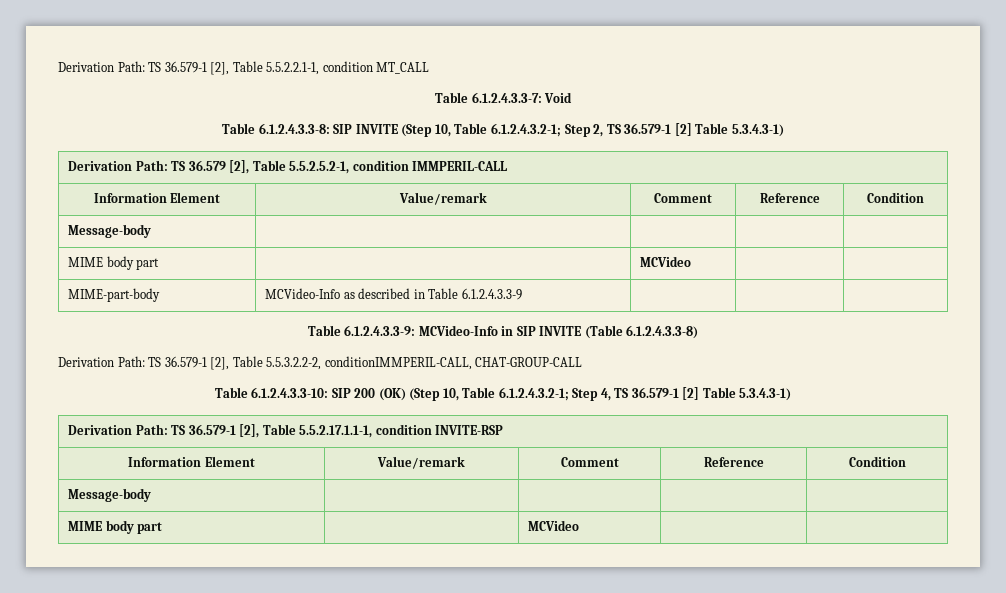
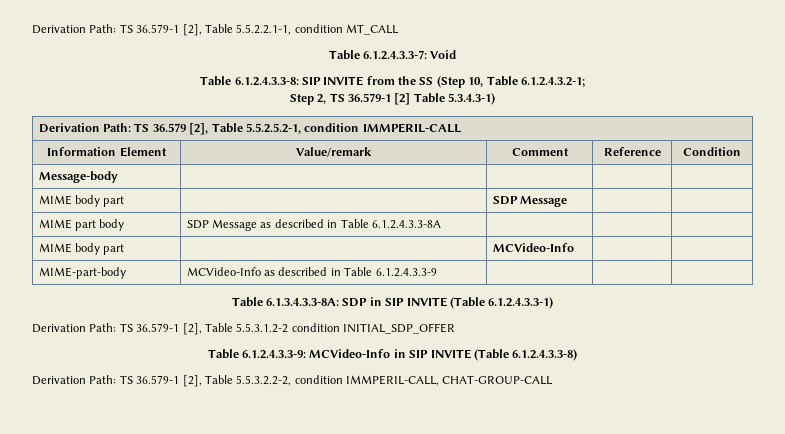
[401,123,561,137] (Step 10, Table 6.1.2.4.3.2-1; -> [366,76,585,88] from the SS (Step 10, Table 6.1.2.4.3.2-1; //
[640,256,692,267] MCVideo -> [492,196,568,207] [38,219,125,231] [186,219,441,231] [38,243,125,255] [492,243,574,252] SDP Message | | // MIME part body | SDP Message as described in Table 6.1.2.4.3.3-8A | | | // MIME body part | | MCVideo-Info
(522, 294) none -> [231,297,554,309] [32,323,455,335] // Table 6.1.3.4.3.3-8A: SDP in SIP INVITE (Table 6.1.2.4.3.3-1) // Derivation Path: TS 36.579-1 [2], Table 5.5.3.1.2-2 condition INITIAL_SDP_OFFER
[324,356,472,370] conditionIMMPERIL-CALL, -> [294,375,439,386] condition IMMPERIL-CALL,
[214,387,792,401] [68,424,504,438] [128,456,255,467] [377,456,465,469] [560,457,619,467] [703,457,764,467] [848,456,906,467] [68,488,152,502] [68,520,163,534] [528,520,580,531] // Table 6.1.2.4.3.3-10: SIP 200 (OK) (Step 10, Table 6.1.2.4.3.2-1; Step 4, TS 36.579-1 [2] Table 5.3.4.3-1) // Derivation Path: TS 36.579-1 [2], Table 5.5.2.17.1.1-1, condition INVITE-RSP // Information Element | Value/remark | Comment | Reference | Condition // Message-body | | | | // MIME body part | | MCVideo | | -> (554, 380) none

